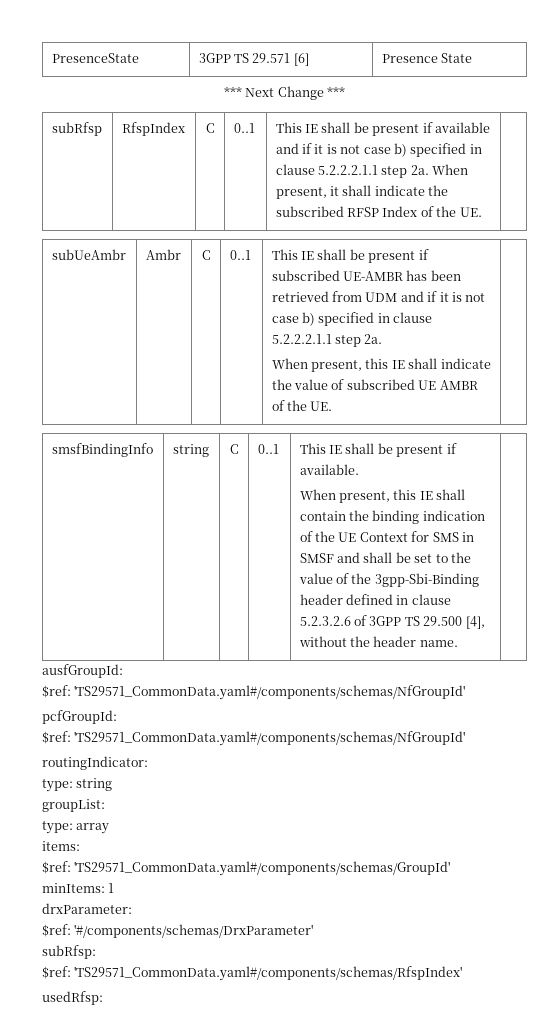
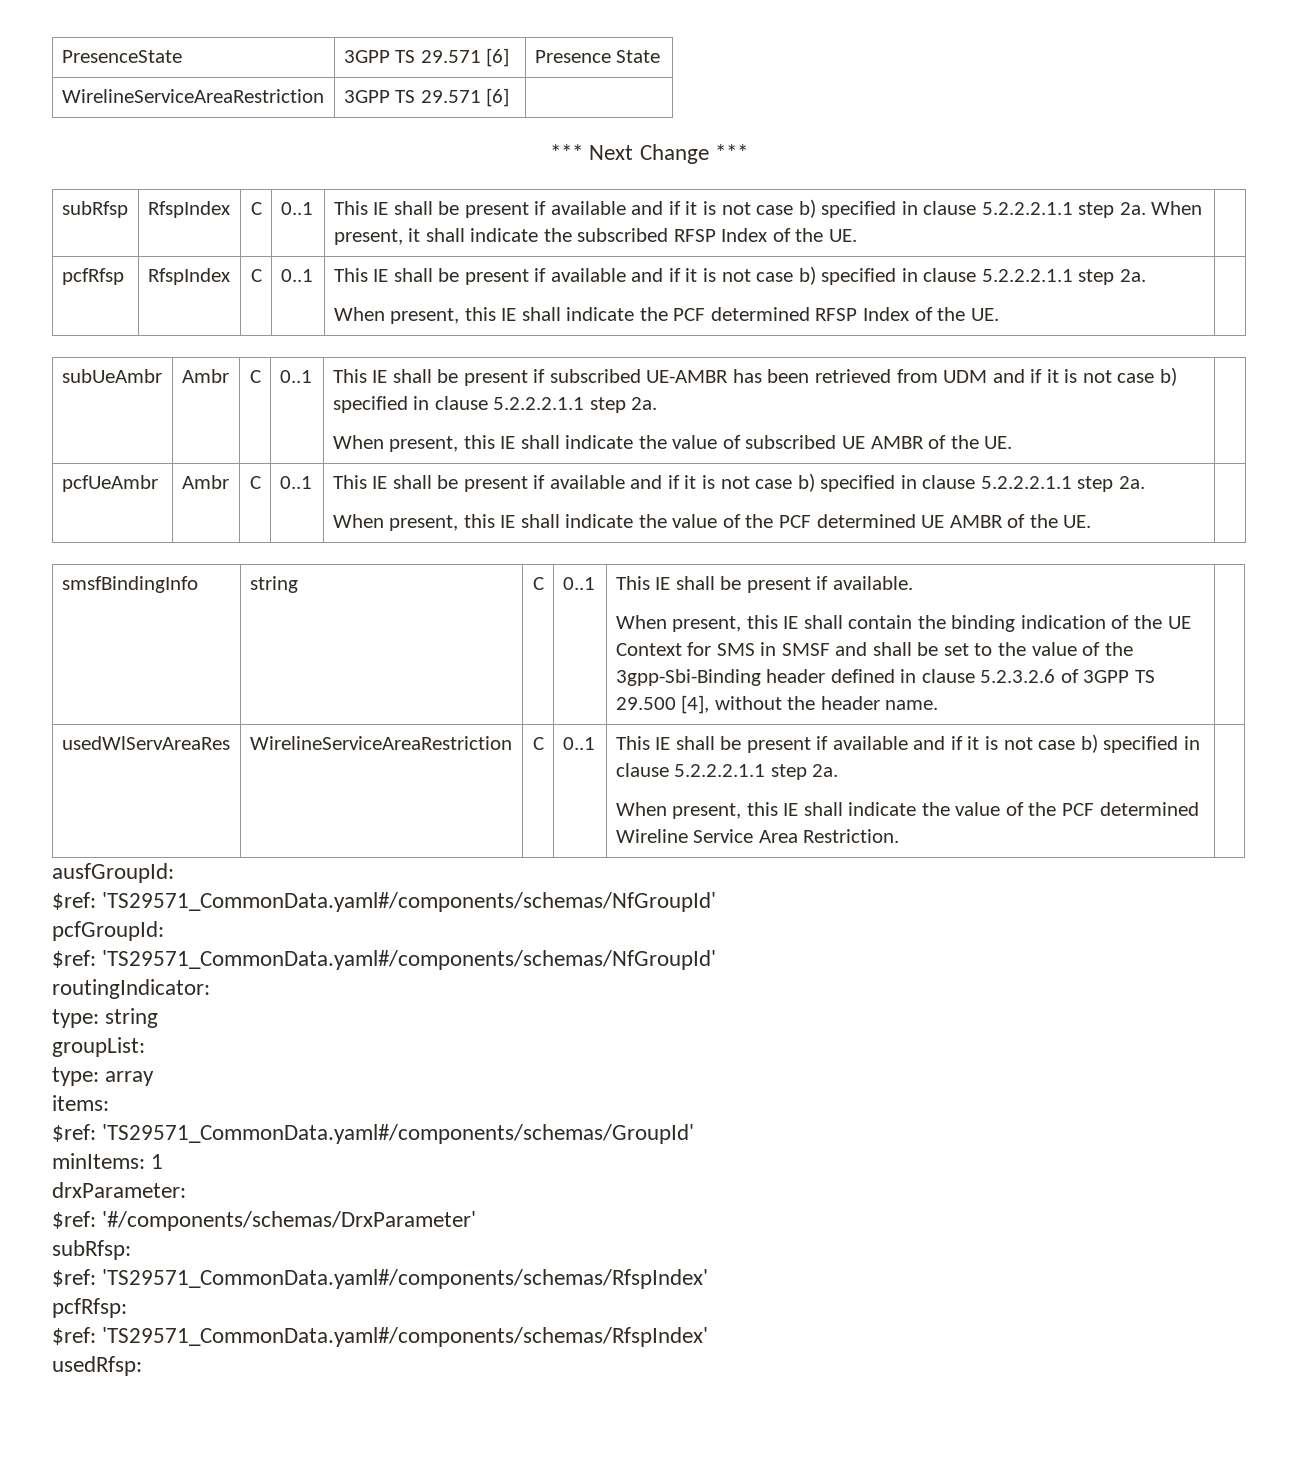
(473, 58) none -> [61,89,324,103] [343,88,510,107] // WirelineServiceAreaRestriction | 3GPP TS 29.571 [6] |
(482, 212) none -> [61,268,124,285] [147,268,230,285] [250,269,262,282] [280,269,313,282] [333,266,1146,285] [333,307,999,324] // pcfRfsp | RfspIndex | C | 0..1 | This IE shall be present if available and if it is not case b) specified in clause 5.2.2.2.1.1 step 2a. // When present, this IE shall indicate the PCF determined RFSP Index of the UE. |
(333, 406) none -> [61,475,158,492] [181,475,229,489] [249,476,261,489] [279,476,312,489] [332,473,1145,492] [332,514,1092,531] // pcfUeAmbr | Ambr | C | 0..1 | This IE shall be present if available and if it is not case b) specified in clause 5.2.2.2.1.1 step 2a. // When present, this IE shall indicate the value of the PCF determined UE AMBR of the UE. |
(458, 643) none -> [61,736,230,750] [249,736,512,750] [532,737,544,750] [562,737,595,750] [615,734,1200,753] [615,763,839,780] [615,802,1199,819] [615,829,900,843] // usedWlServAreaRes | WirelineServiceAreaRestriction | C | 0..1 | This IE shall be present if available and if it is not case b) specified in clause 5.2.2.2.1.1 step 2a. // When present, this IE shall indicate the value of the PCF determined Wireline Service Area Restriction. |
(463, 973) none -> [52,1298,127,1318] [52,1327,709,1347] // pcfRfsp: // $ref: 'TS29571_CommonData.yaml#/components/schemas/RfspIndex'

